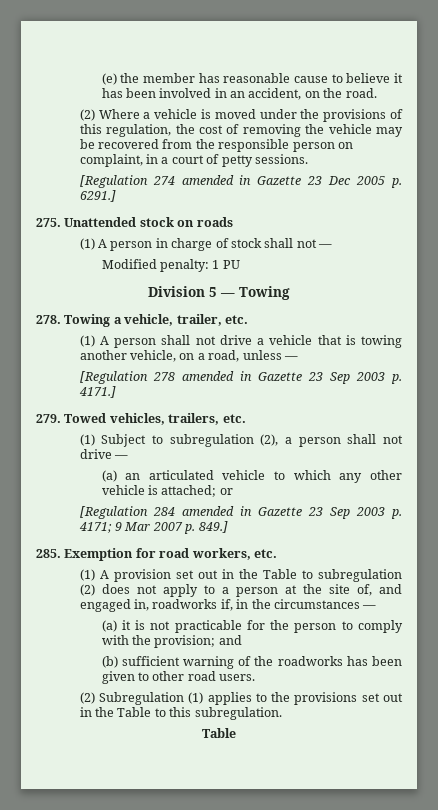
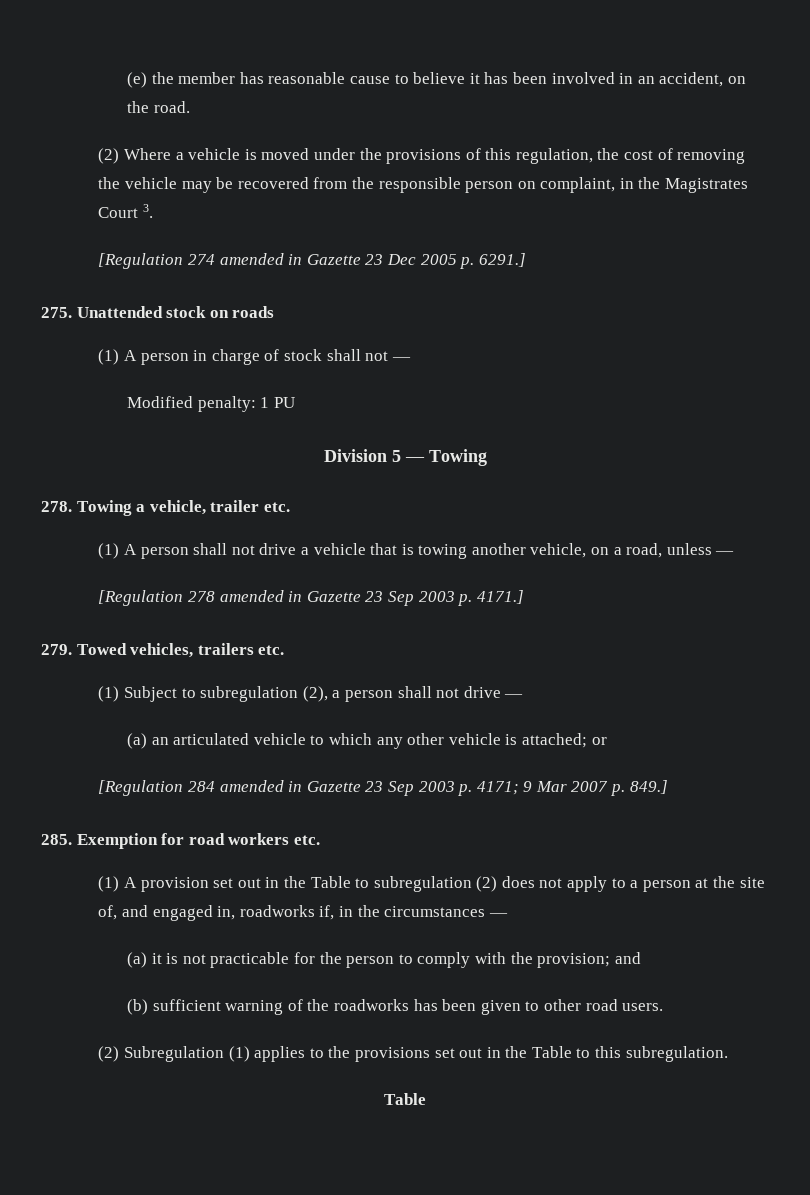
[161,154,308,167] a court of petty sessions. -> [638,177,749,193] [98,204,153,218] the Magistrates Court 3.
[176,314,222,326] trailer, -> [210,500,260,512] trailer
[168,413,220,425] trailers, -> [197,643,254,655] trailers
[191,548,251,560] workers, -> [228,833,290,845] workers

